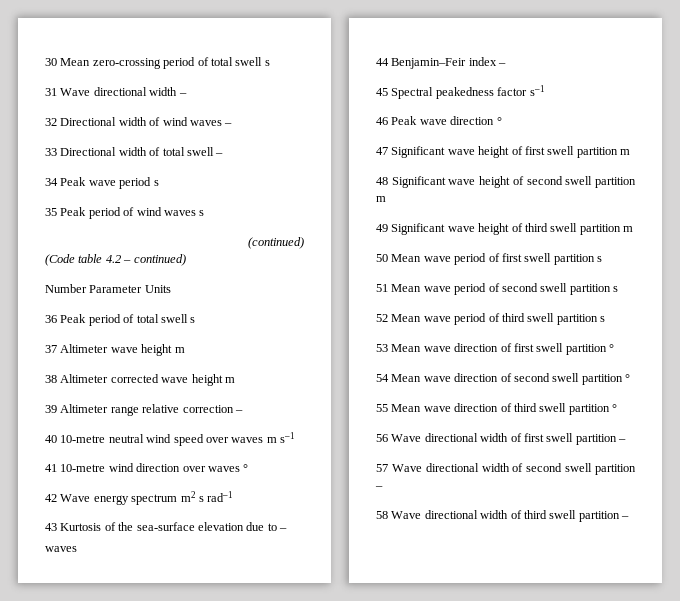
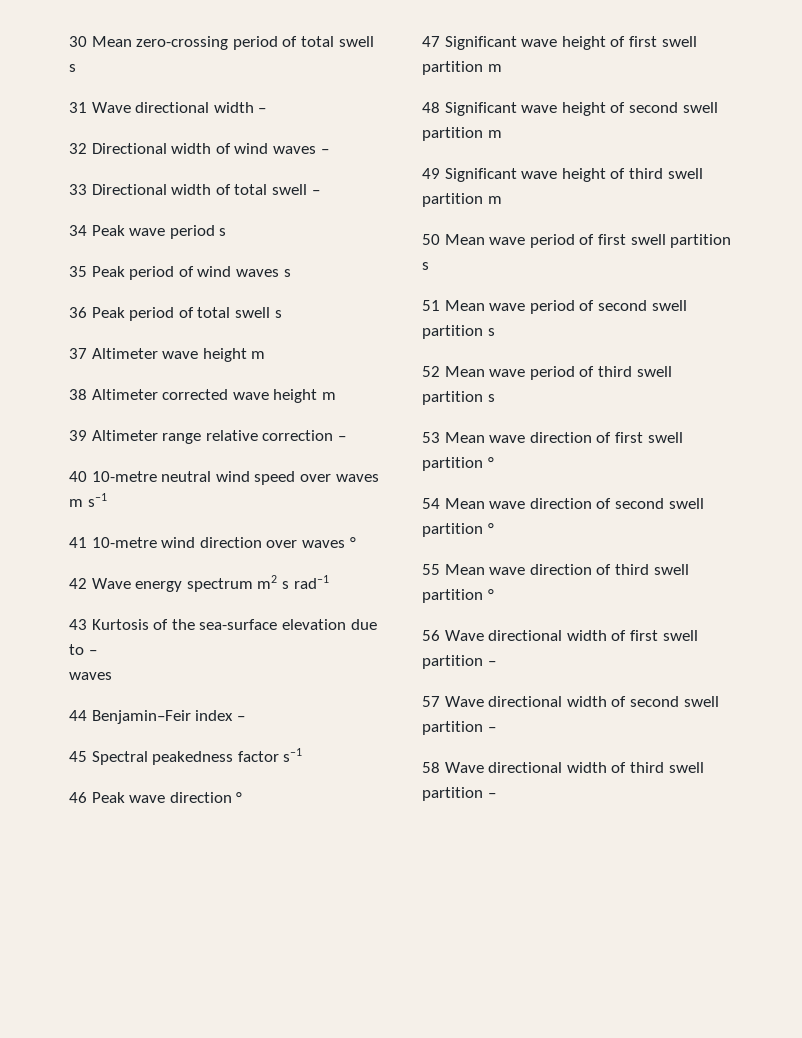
[248,237,304,249] [45,254,186,266] [45,284,171,293] // (continued) // (Code table 4.2 – continued) // Number Parameter Units -> (291, 273) none

